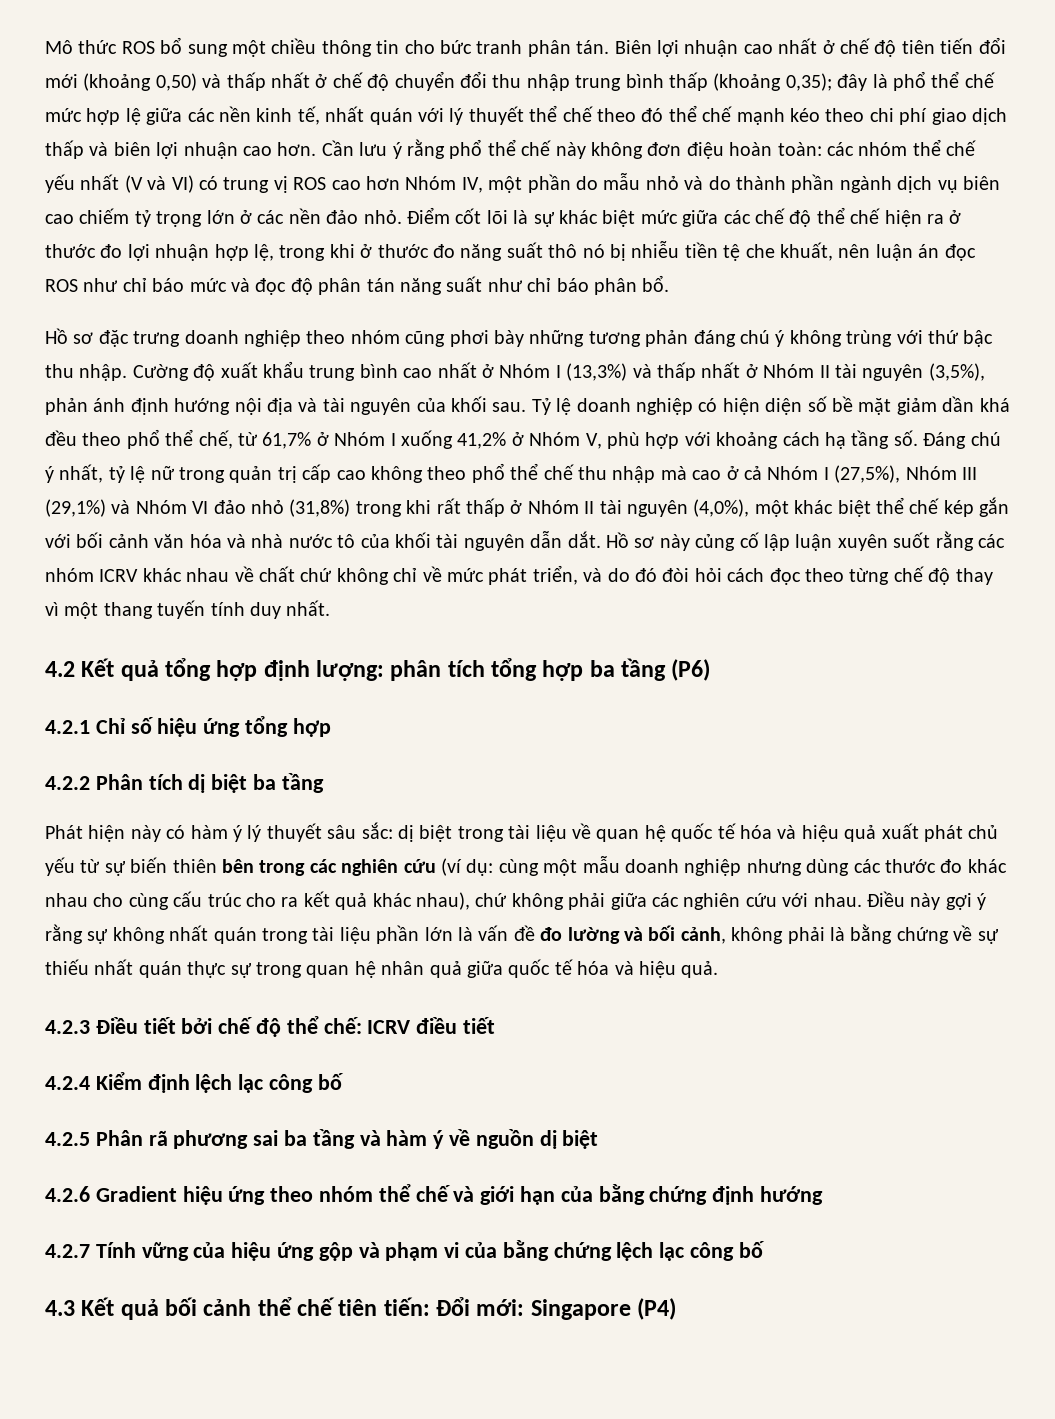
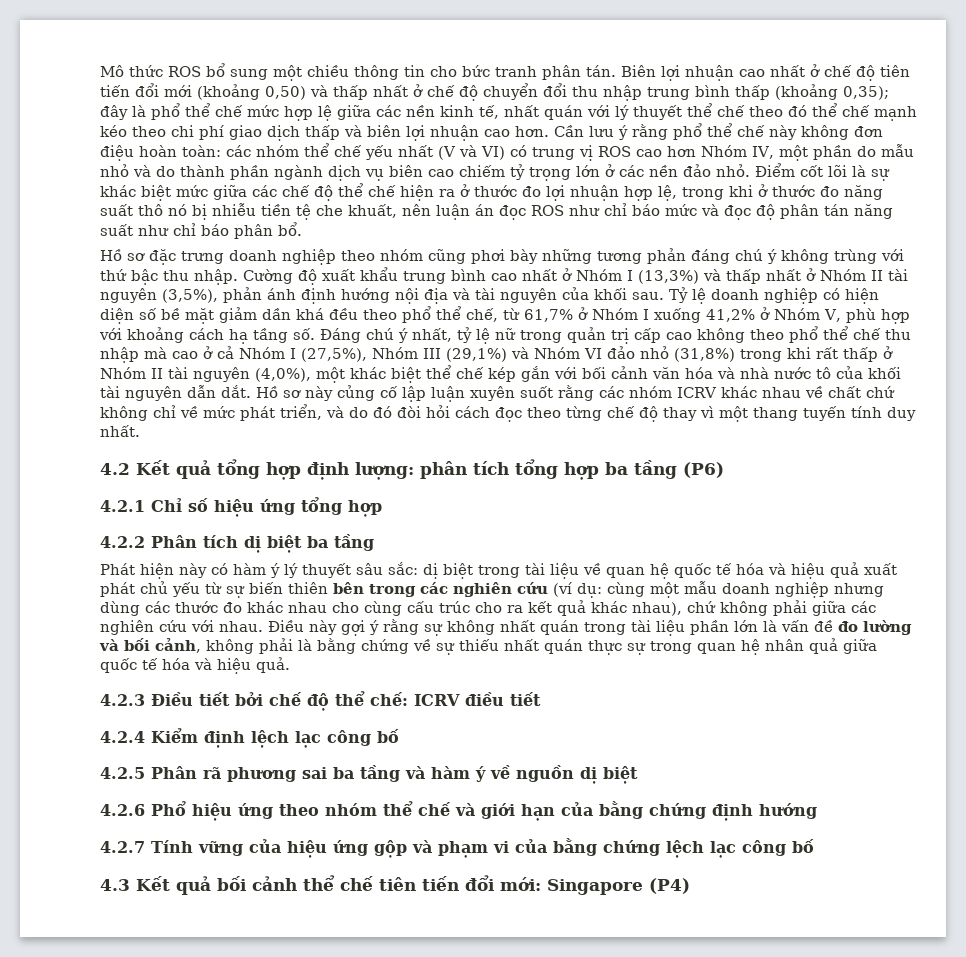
[95,1186,177,1202] Gradient -> [151,801,186,816] Phổ
[383,1297,471,1316] tiến: Đổi -> [422,875,495,891] tiến đổi

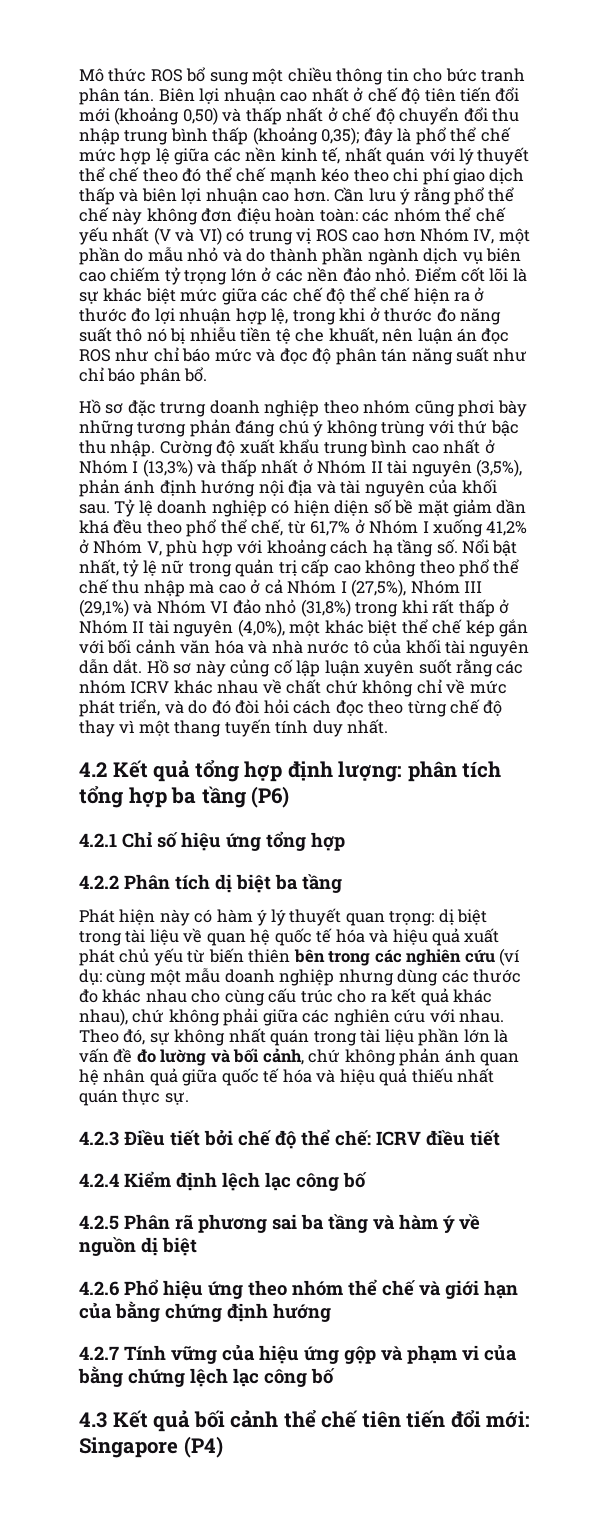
[320,328,408,343] Đáng chú ý -> [462,539,518,556] Nổi bật
[356,562,418,575] sâu sắc: -> [345,911,435,926] quan trọng:
[226,586,245,598] sự -> (206, 956) none
[268,619,419,636] Điều này gợi ý rằng -> [79,1029,146,1045] Theo đó,
[206,638,692,655] không phải là bằng chứng về sự thiếu nhất quán thực sự trong -> [308,1048,476,1066] chứ không phản ánh
[256,657,290,673] quả. -> [379,1068,495,1086] [79,1089,189,1106] quả thiếu nhất quán thực sự.

